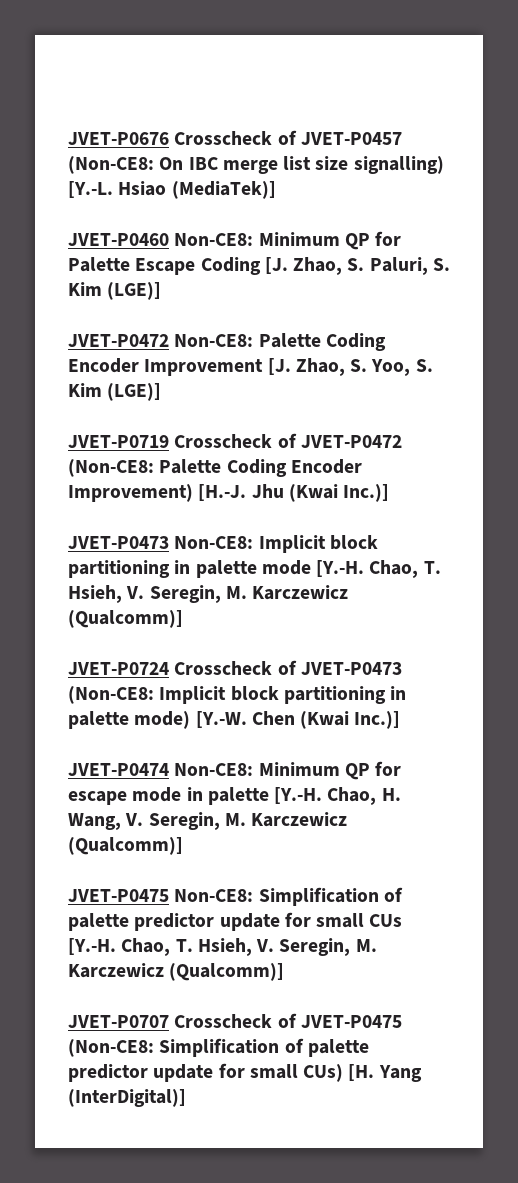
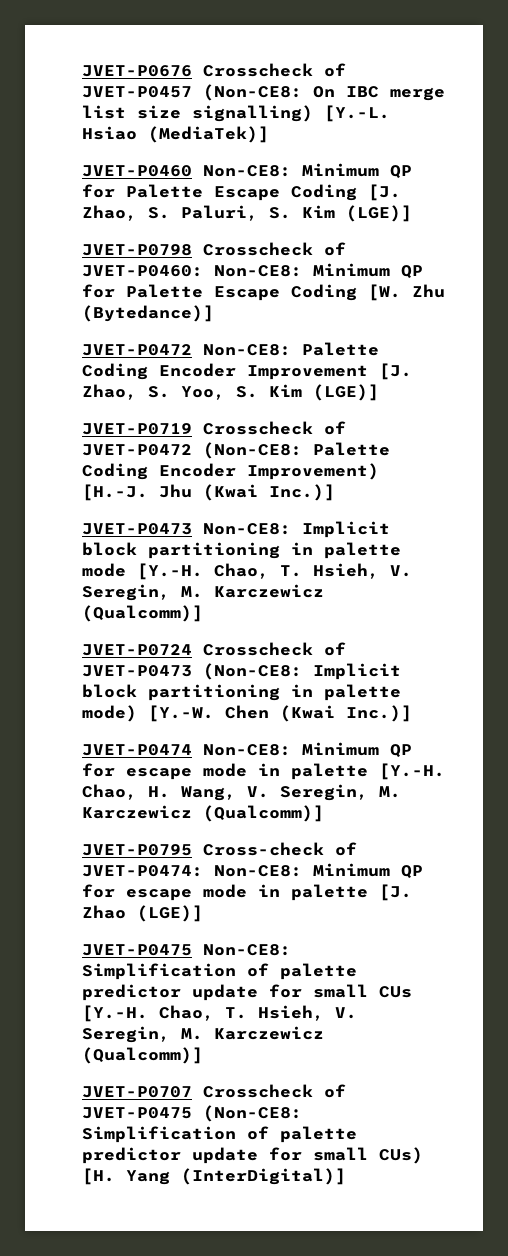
(162, 291) none -> [82,242,346,256] [82,263,423,279] [82,284,445,301] [82,305,214,322] // JVET-P0798 Crosscheck of JVET-P0460: Non-CE8: Minimum QP for Palette Escape Coding [W. Zhu (Bytedance)]
(183, 846) none -> [82,842,357,856] [82,863,423,879] [82,884,412,901] [82,905,203,922] // JVET-P0795 Cross-check of JVET-P0474: Non-CE8: Minimum QP for escape mode in palette [J. Zhao (LGE)]

